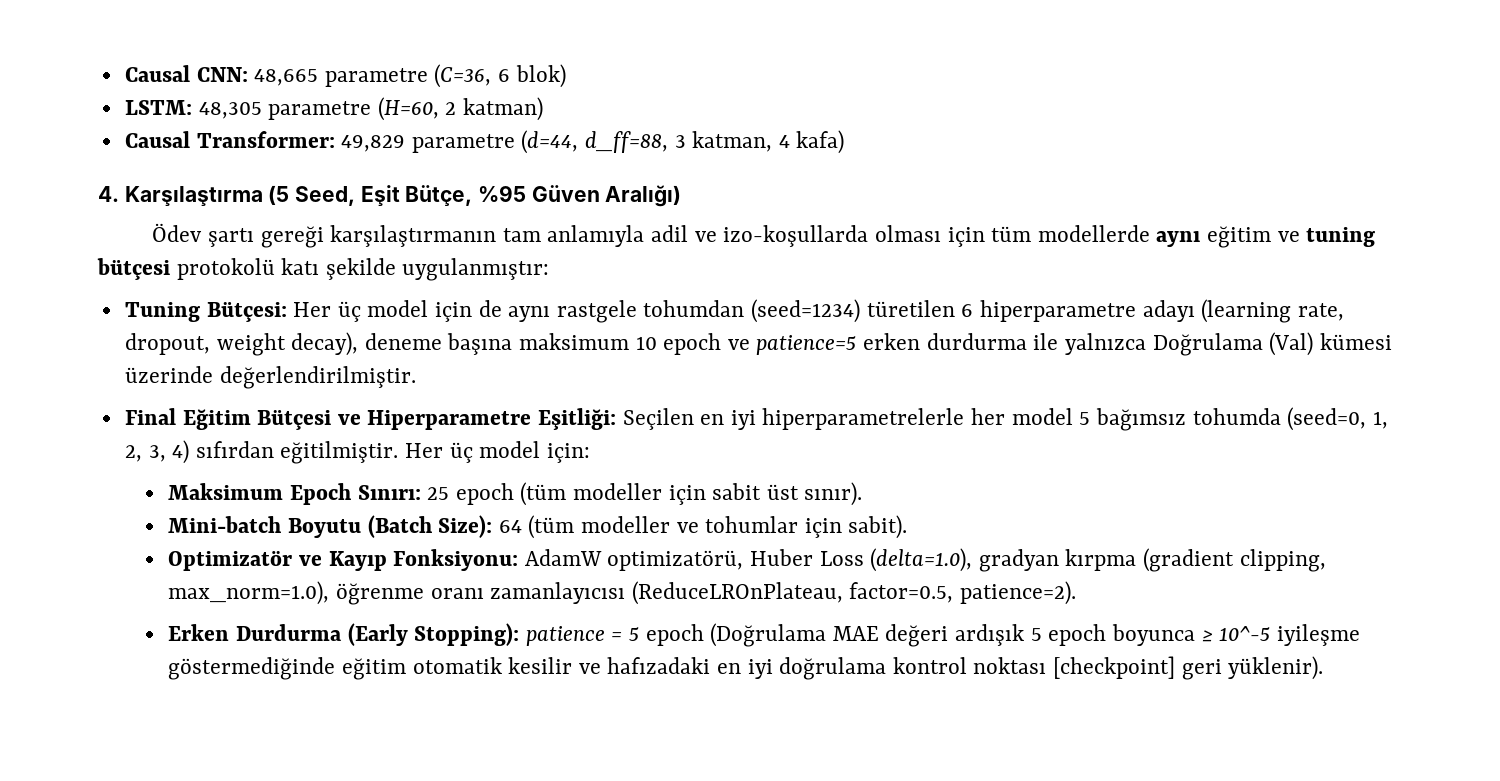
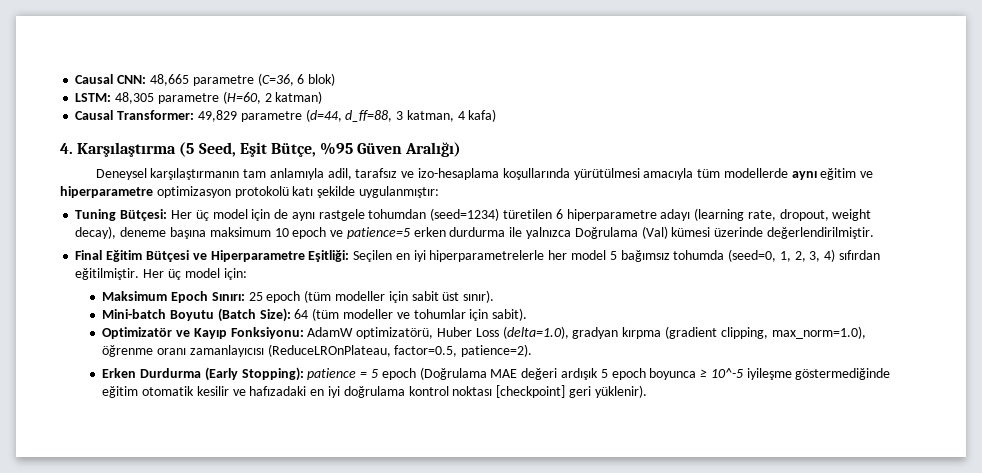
[152,223,985,248] Ödev şartı gereği karşılaştırmanın tam anlamıyla adil ve izo-koşullarda olması için -> [95,168,694,180] Deneysel karşılaştırmanın tam anlamıyla adil, tarafsız ve izo-hesaplama koşullarında yürütülmesi amacıyla
[1306,227,1376,247] [97,258,170,280] tuning bütçesi -> [60,186,231,198] hiperparametre optimizasyon

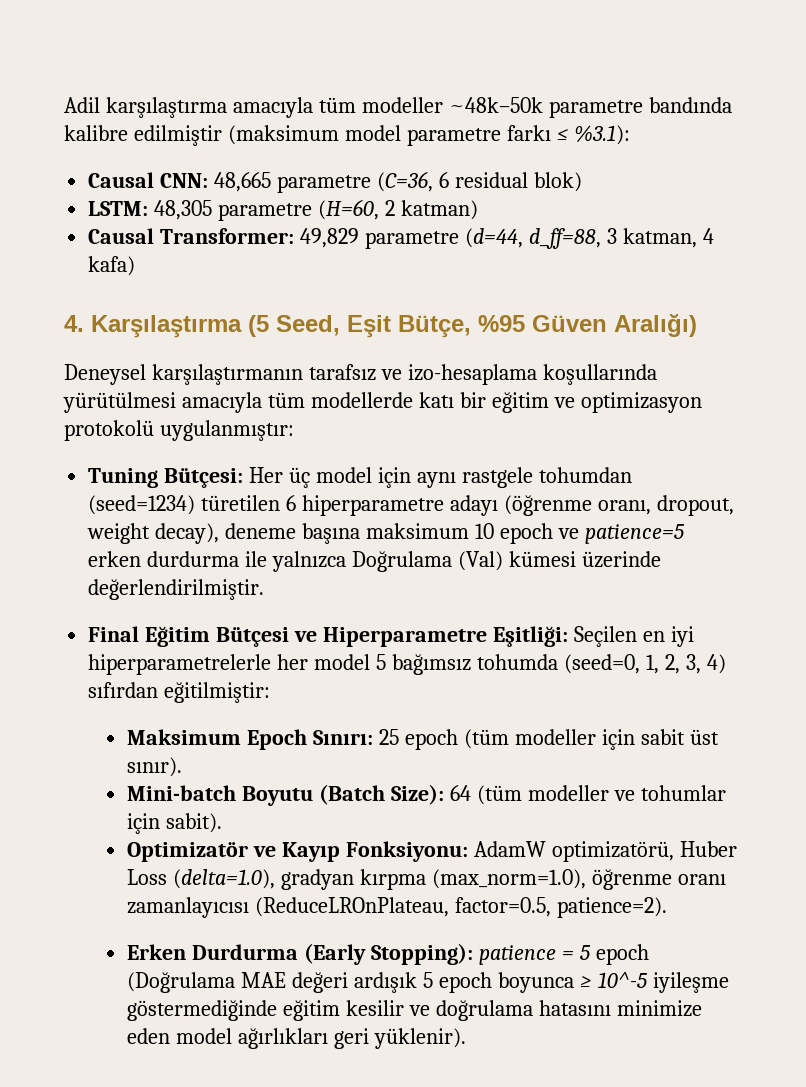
(75, 79) none -> [64,97,732,118] [64,125,630,146] Adil karşılaştırma amacıyla tüm modeller ~48k–50k parametre bandında kalibre edilmiştir (maksimum model parametre farkı ≤ %3.1): //
(305, 79) none -> [454,172,528,188] residual
[243,168,352,180] tam anlamıyla adil, -> (303, 374) none
[791,171,817,180] aynı -> [418,392,486,408] katı bir
[60,186,153,198] hiperparametre -> (575, 402) none
[292,186,356,198] katı şekilde -> (154, 430) none
[274,209,289,219] de -> (411, 477) none
[694,208,776,221] (learning rate, -> [503,495,651,516] (öğrenme oranı,
[75,268,247,280] eğitilmiştir. Her üç model için: -> [164,682,271,703] eğitilmiştir:
[664,326,866,339] (gradient clipping, max_norm=1.0), -> [431,869,586,889] (max_norm=1.0),
[142,386,195,396] otomatik -> (341, 1010) none
[249,385,566,398] hafızadaki en iyi doğrulama kontrol noktası [checkpoint] -> [435,1000,702,1021] [127,1028,329,1049] doğrulama hatasını minimize eden model ağırlıkları

